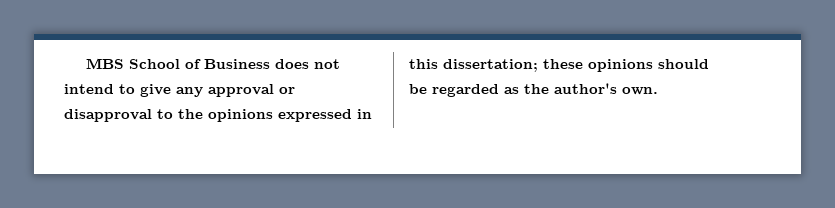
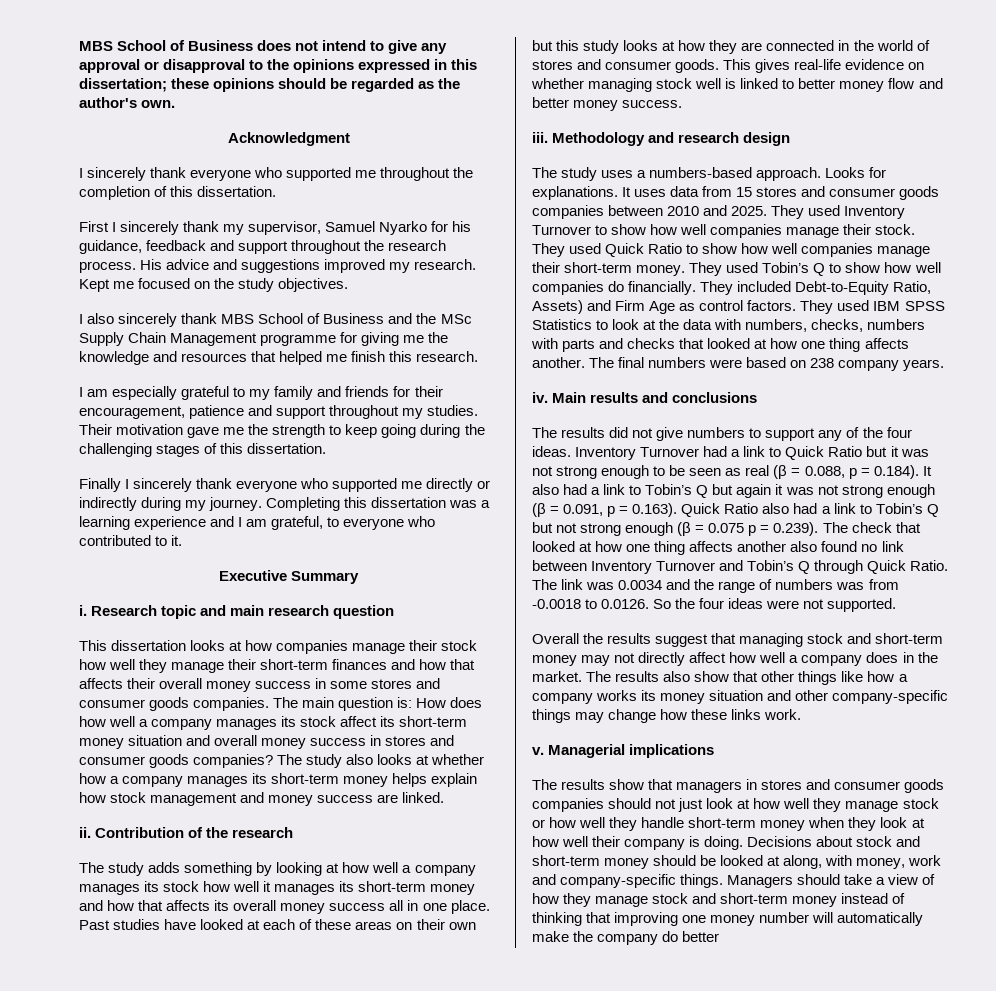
(658, 91) none -> [227,132,350,146] [79,167,474,181] [79,186,277,200] [79,221,472,235] [79,240,447,254] [79,259,477,273] [79,278,349,292] [79,313,472,327] [79,332,449,346] [79,351,479,365] [79,386,443,400] [79,405,479,419] [79,424,485,438] [79,443,327,457] [79,478,491,492] [79,497,491,511] [79,516,436,530] [79,535,183,546] [218,570,360,584] [79,605,395,619] [79,640,478,654] [79,659,476,673] [79,678,441,692] [79,697,483,711] [79,716,468,730] [79,735,455,749] [79,754,485,768] [79,773,478,787] [79,792,445,806] [79,827,294,838] [79,862,476,876] [79,881,476,895] [79,900,490,914] [79,919,476,930] [532,40,930,54] [532,59,925,73] [531,78,943,92] [532,97,683,111] [532,132,791,146] [532,167,887,181] [532,186,940,200] [532,205,906,219] [532,224,916,238] [532,243,931,257] [532,262,941,276] [532,281,932,295] [532,300,945,314] [532,319,926,332] [531,338,909,352] [532,357,945,371] [532,392,758,403] [532,427,912,441] [532,446,929,460] [532,465,932,479] [532,484,935,498] [532,503,939,517] [532,522,921,536] [532,541,904,555] [532,560,949,574] [532,579,899,593] [532,598,897,612] [532,633,944,647] [532,652,938,666] [532,671,908,685] [532,690,949,704] [532,709,802,723] [532,744,715,758] [532,779,945,793] [532,798,939,812] [532,817,925,831] [532,836,921,850] [532,855,942,869] [532,874,936,888] [532,893,906,907] [532,912,924,926] [532,931,720,945] // Acknowledgment // I sincerely thank everyone who supported me throughout the completion of this dissertation. // First I sincerely thank my supervisor, Samuel Nyarko for his guidance, feedback and support throughout the research process. His advice and suggestions improved my research. Kept me focused on the study objectives. // I also sincerely thank MBS School of Business and the MSc Supply Chain Management programme for giving me the knowledge and resources that helped me finish this research. // I am especially grateful to my family and friends for their encouragement, patience and support throughout my studies. Their motivation gave me the strength to keep going during the challenging stages of this dissertation. // Finally I sincerely thank everyone who supported me directly or indirectly during my journey. Completing this dissertation was a learning experience and I am grateful, to everyone who contributed to it. // Executive Summary // i. Research topic and main research question // This dissertation looks at how companies manage their stock how well they manage their short-term finances and how that affects their overall money success in some stores and consumer goods companies. The main question is: How does how well a company manages its stock affect its short-term money situation and overall money success in stores and consumer goods companies? The study also looks at whether how a company manages its short-term money helps explain how stock management and money success are linked. // ii. Contribution of the research // The study adds something by looking at how well a company manages its stock how well it manages its short-term money and how that affects its overall money success all in one place. Past studies have looked at each of these areas on their own but this study looks at how they are connected in the world of stores and consumer goods. This gives real-life evidence on whether managing stock well is linked to better money flow and better money success. // iii. Methodology and research design // The study uses a numbers-based approach. Looks for explanations. It uses data from 15 stores and consumer goods companies between 2010 and 2025. They used Inventory Turnover to show how well companies manage their stock. They used Quick Ratio to show how well companies manage their short-term money. They used Tobin’s Q to show how well companies do financially. They included Debt-to-Equity Ratio, Assets) and Firm Age as control factors. They used IBM SPSS Statistics to look at the data with numbers, checks, numbers with parts and checks that looked at how one thing affects another. The final numbers were based on 238 company years. // iv. Main results and conclusions // The results did not give numbers to support any of the four ideas. Inventory Turnover had a link to Quick Ratio but it was not strong enough to be seen as real (β = 0.088, p = 0.184). It also had a link to Tobin’s Q but again it was not strong enough (β = 0.091, p = 0.163). Quick Ratio also had a link to Tobin’s Q but not strong enough (β = 0.075 p = 0.239). The check that looked at how one thing affects another also found no link between Inventory Turnover and Tobin’s Q through Quick Ratio. The link was 0.0034 and the range of numbers was from -0.0018 to 0.0126. So the four ideas were not supported. // Overall the results suggest that managing stock and short-term money may not directly affect how well a company does in the market. The results also show that other things like how a company works its money situation and other company-specific things may change how these links work. // v. Managerial implications // The results show that managers in stores and consumer goods companies should not just look at how well they manage stock or how well they handle short-term money when they look at how well their company is doing. Decisions about stock and short-term money should be looked at along, with money, work and company-specific things. Managers should take a view of how they manage stock and short-term money instead of thinking that improving one money number will automatically make the company do better

